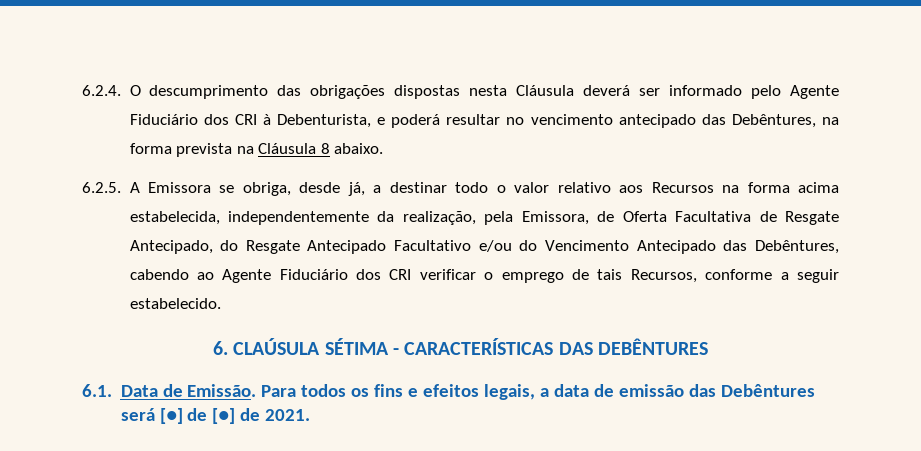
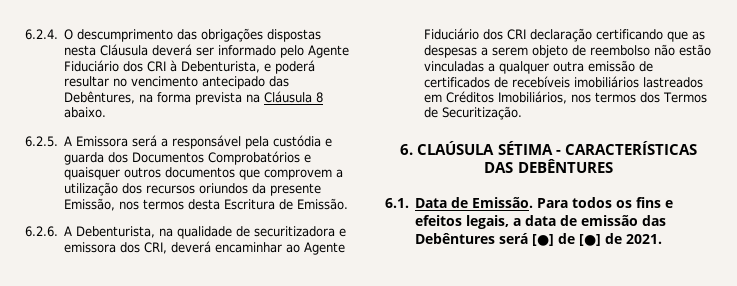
[219,182,839,196] [129,211,840,225] [129,240,839,254] [129,269,189,280] se obriga, desde já, a destinar todo o valor relativo aos Recursos na forma acima estabelecida, independentemente da realização, pela Emissora, de Oferta Facultativa de Resgate Antecipado, do Resgate Antecipado Facultativo e/ou do Vencimento Antecipado das Debêntures, cabendo -> [132,135,333,149] [64,151,312,165] [64,167,344,180] [64,182,322,196] [64,198,349,211] [25,226,347,239] [64,241,283,254] será a responsável pela custódia e guarda dos Documentos Comprobatórios e quaisquer outros documentos que comprovem a utilização dos recursos oriundos da presente Emissão, nos termos desta Escritura de Emissão. // 6.2.6. A Debenturista, na qualidade de securitizadora e emissora dos CRI, deverá encaminhar
[419,269,839,283] [129,298,221,309] verificar o emprego de tais Recursos, conforme a seguir estabelecido. -> [530,28,706,42] [424,44,712,58] [424,60,654,74] [424,76,704,88] [424,91,708,104] [424,106,523,120] declaração certificando que as despesas a serem objeto de reembolso não estão vinculadas a qualquer outra emissão de certificados de recebíveis imobiliários lastreados em Créditos Imobiliários, nos termos dos Termos de Securitização.

